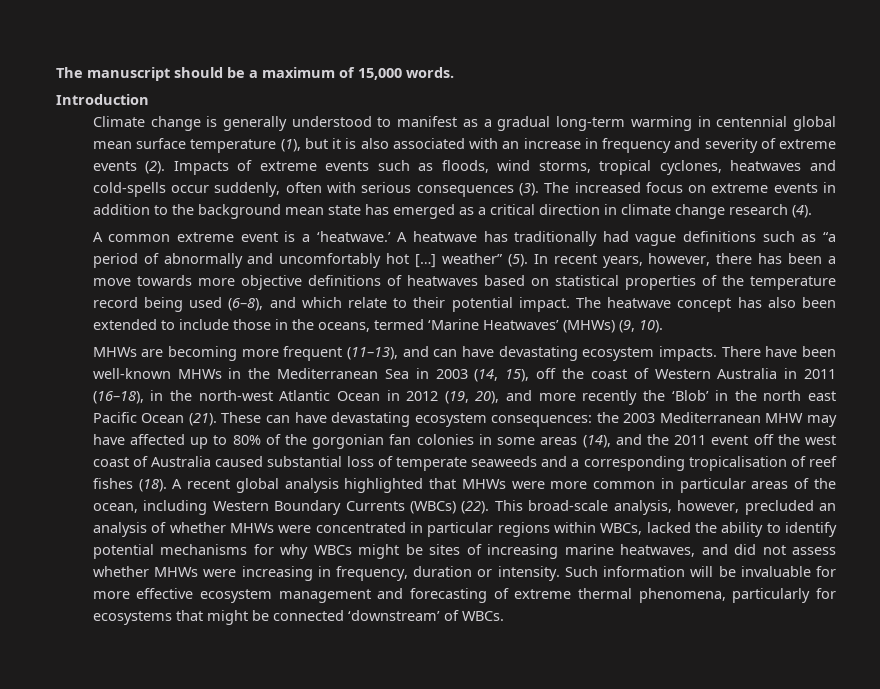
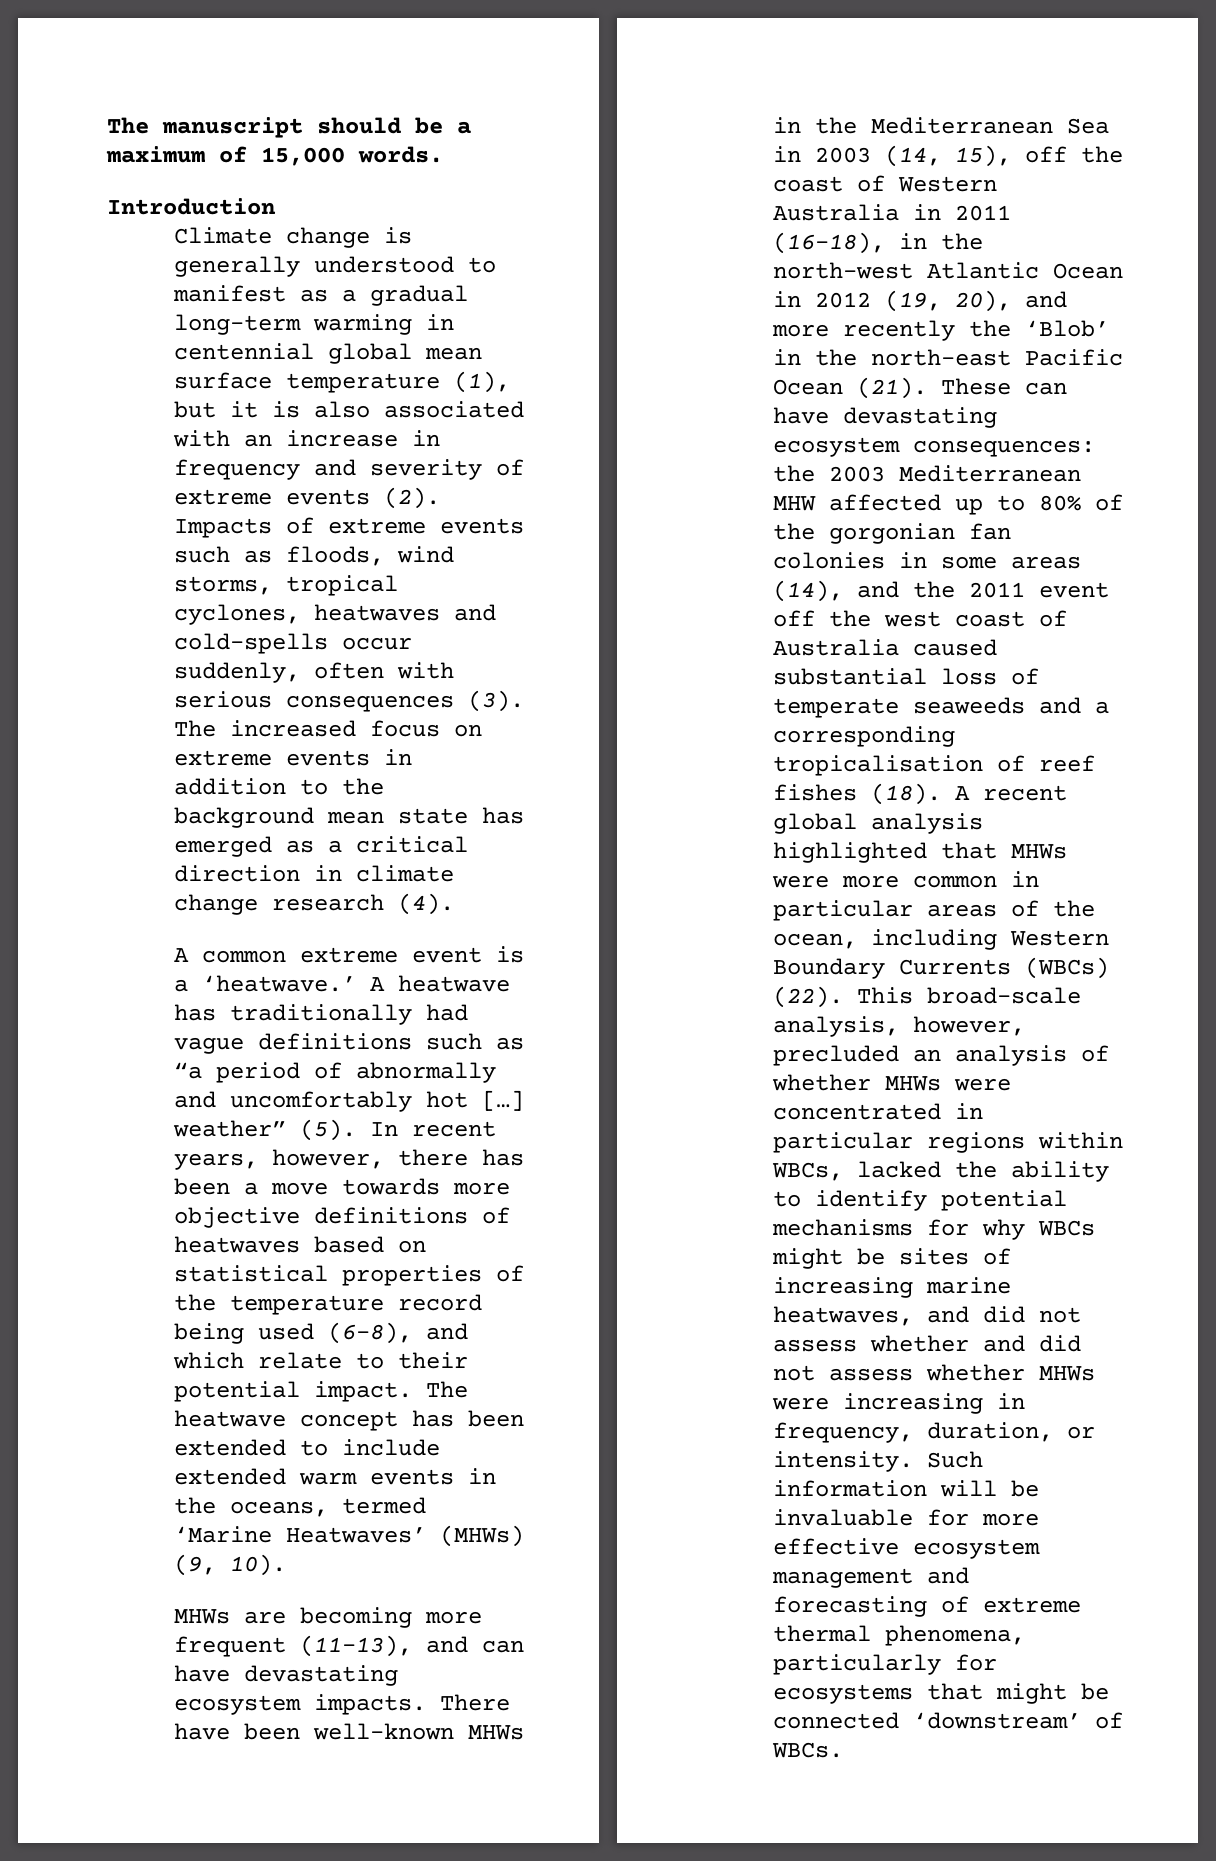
[767,297,796,308] also -> (454, 1418) none
[232,319,271,330] those -> [173,1468,454,1485] extended warm events
[763,390,836,401] north east -> [870,349,1011,366] north-east
[806,415,837,427] [92,434,125,445] may have -> (816, 503) none
(149, 571) none -> [982,1335,1081,1352] [772,1364,1025,1381] and did not assess whether
[413,566,473,577] duration -> [926,1422,1053,1442] duration,

